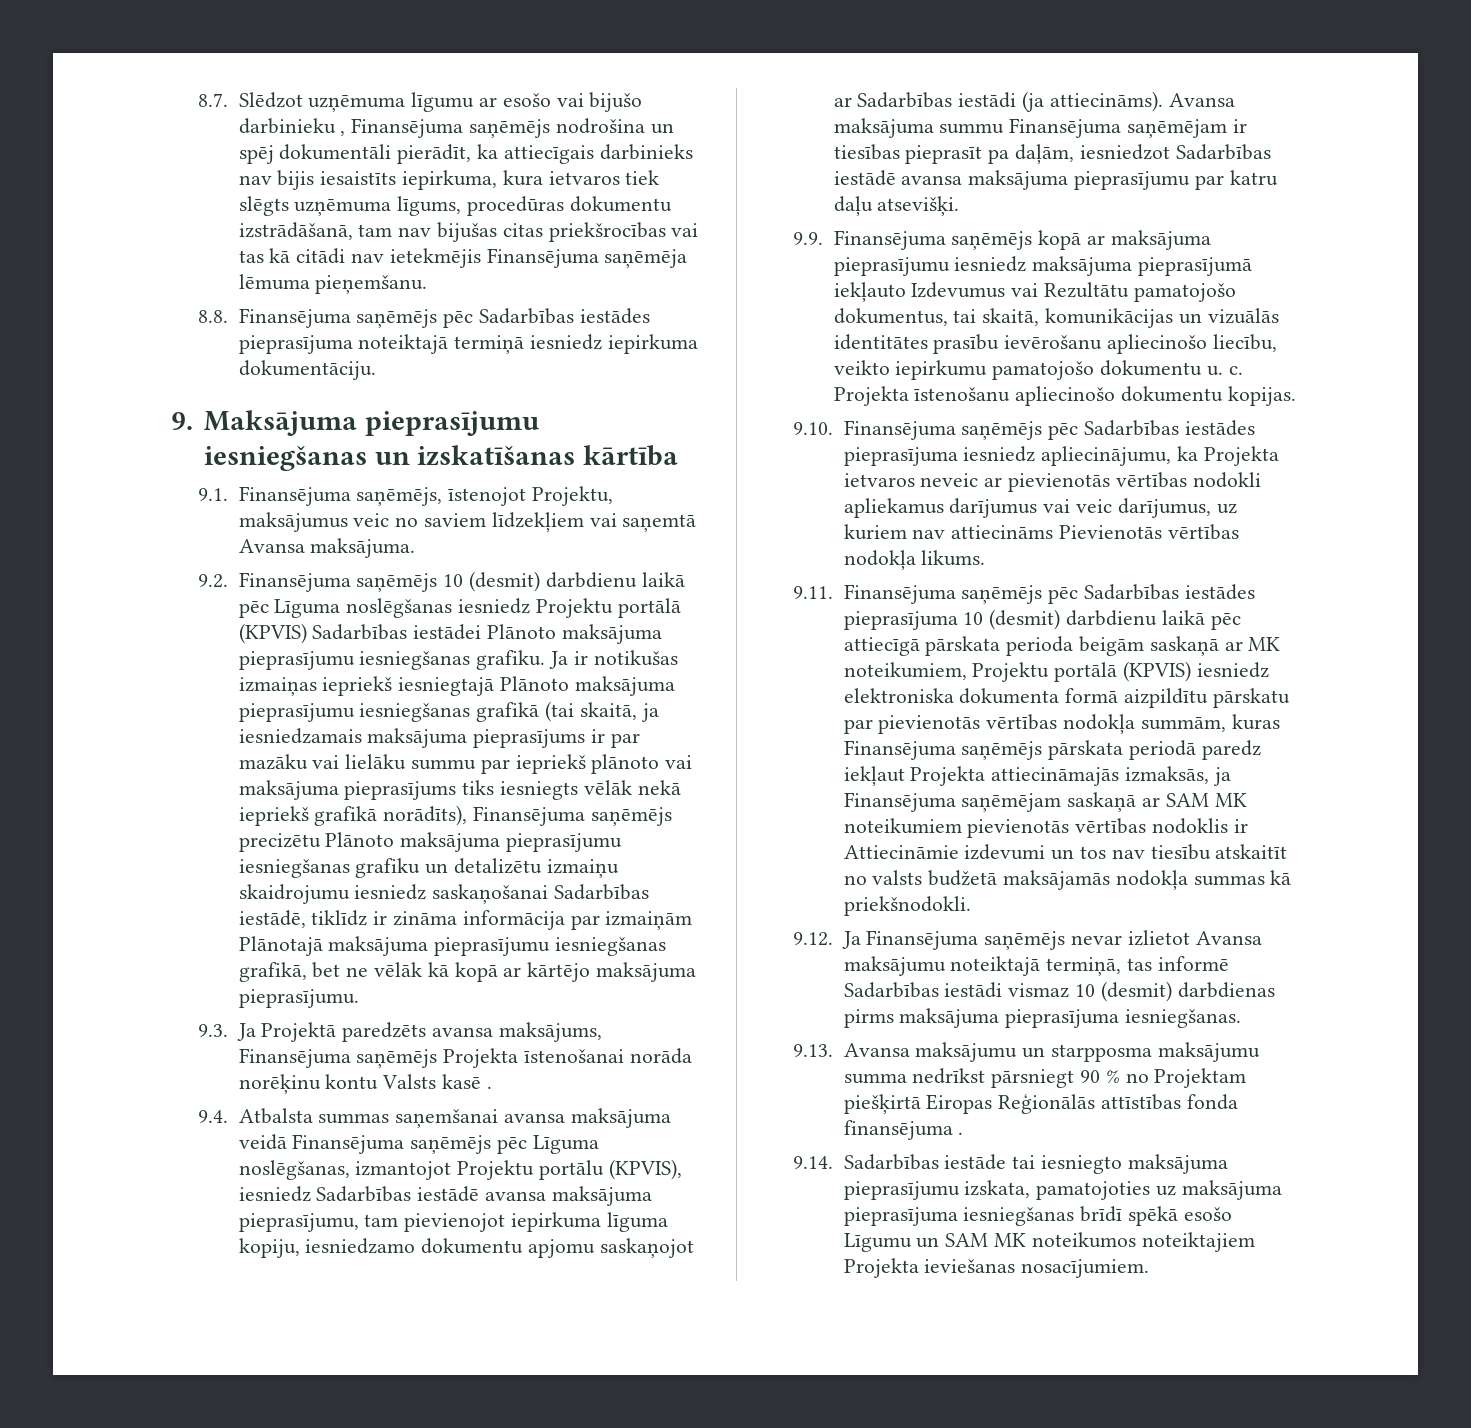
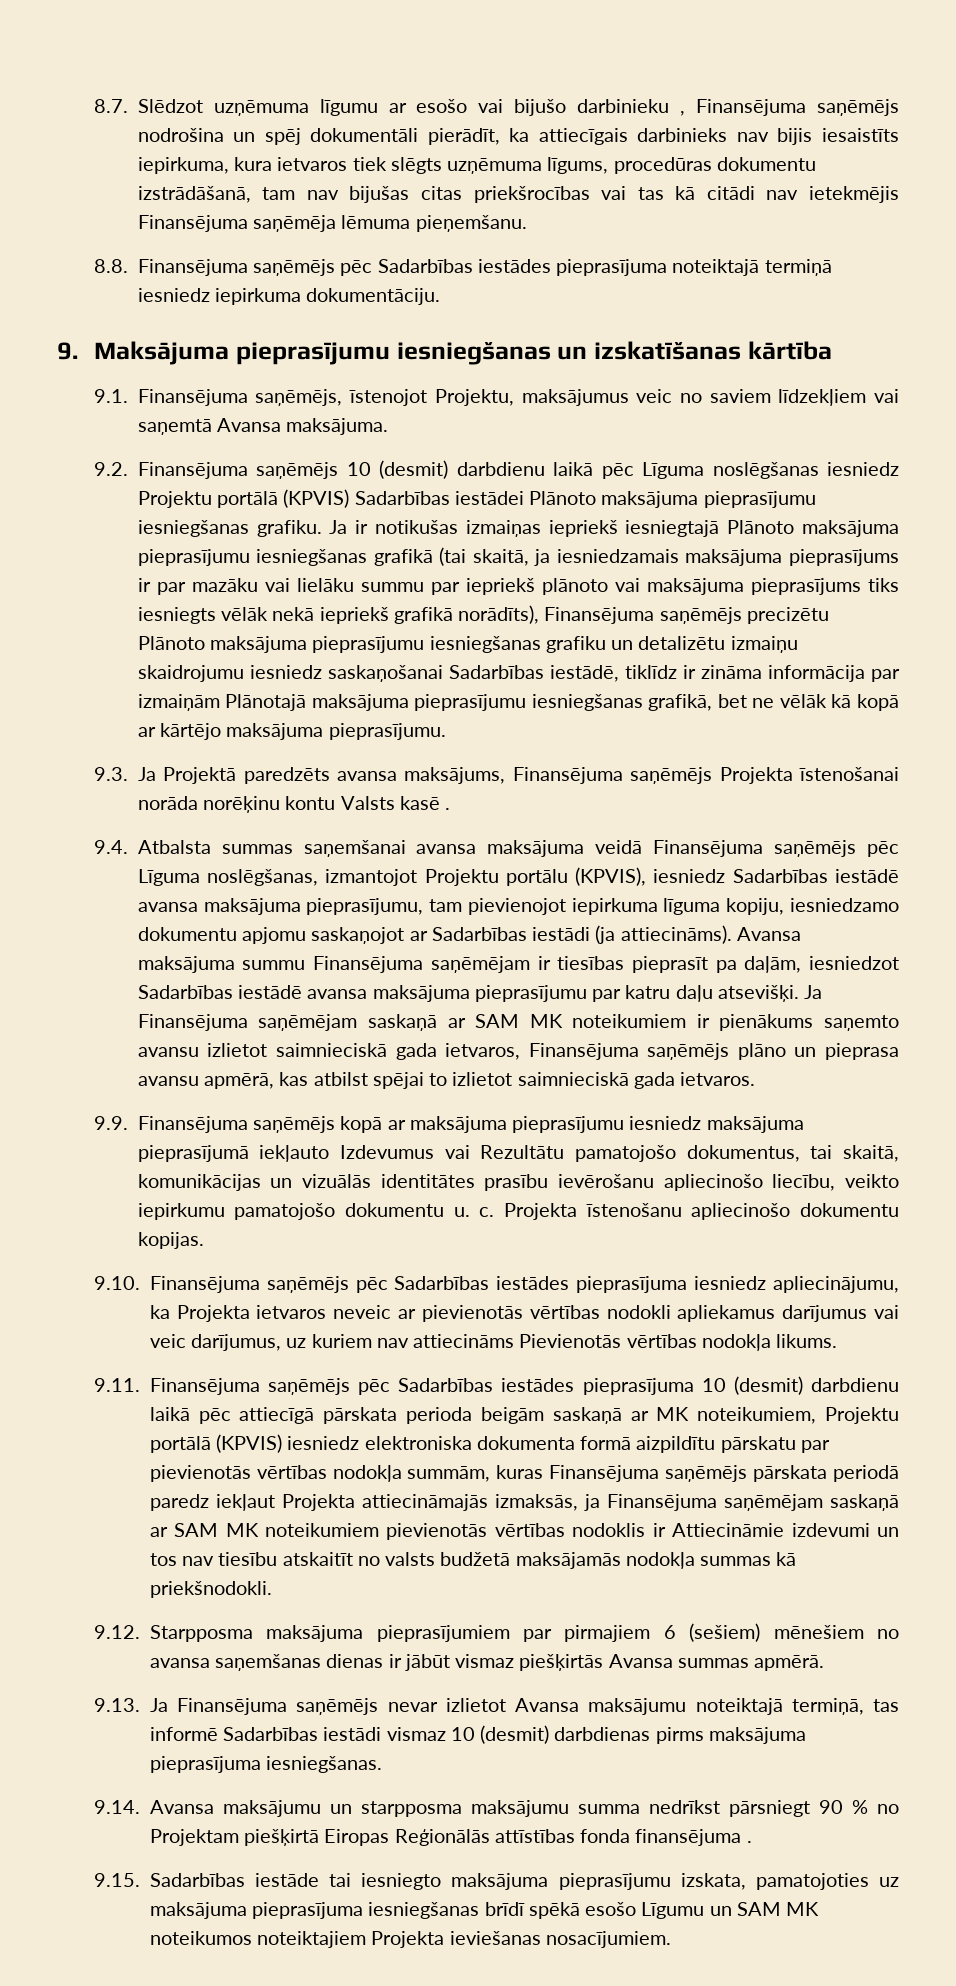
(960, 206) none -> [804,985,823,999] [137,1014,900,1031] [137,1043,900,1060] [137,1072,756,1089] Ja Finansējuma saņēmējam saskaņā ar SAM MK noteikumiem ir pienākums saņemto avansu izlietot saimnieciskā gada ietvaros, Finansējuma saņēmējs plāno un pieprasa avansu apmērā, kas atbilst spējai to izlietot saimnieciskā gada ietvaros.
(833, 939) none -> [149,1623,899,1642] [149,1654,825,1671] [93,1698,140,1712] Starpposma maksājuma pieprasījumiem par pirmajiem 6 (sešiem) mēnešiem no avansa saņemšanas dienas ir jābūt vismaz piešķirtās Avansa summas apmērā. // 9.13.
[792,1044,833,1057] 9.13. -> [93,1800,140,1814] 9.14.
[792,1156,833,1169] 9.14. -> [93,1873,140,1887] 9.15.

